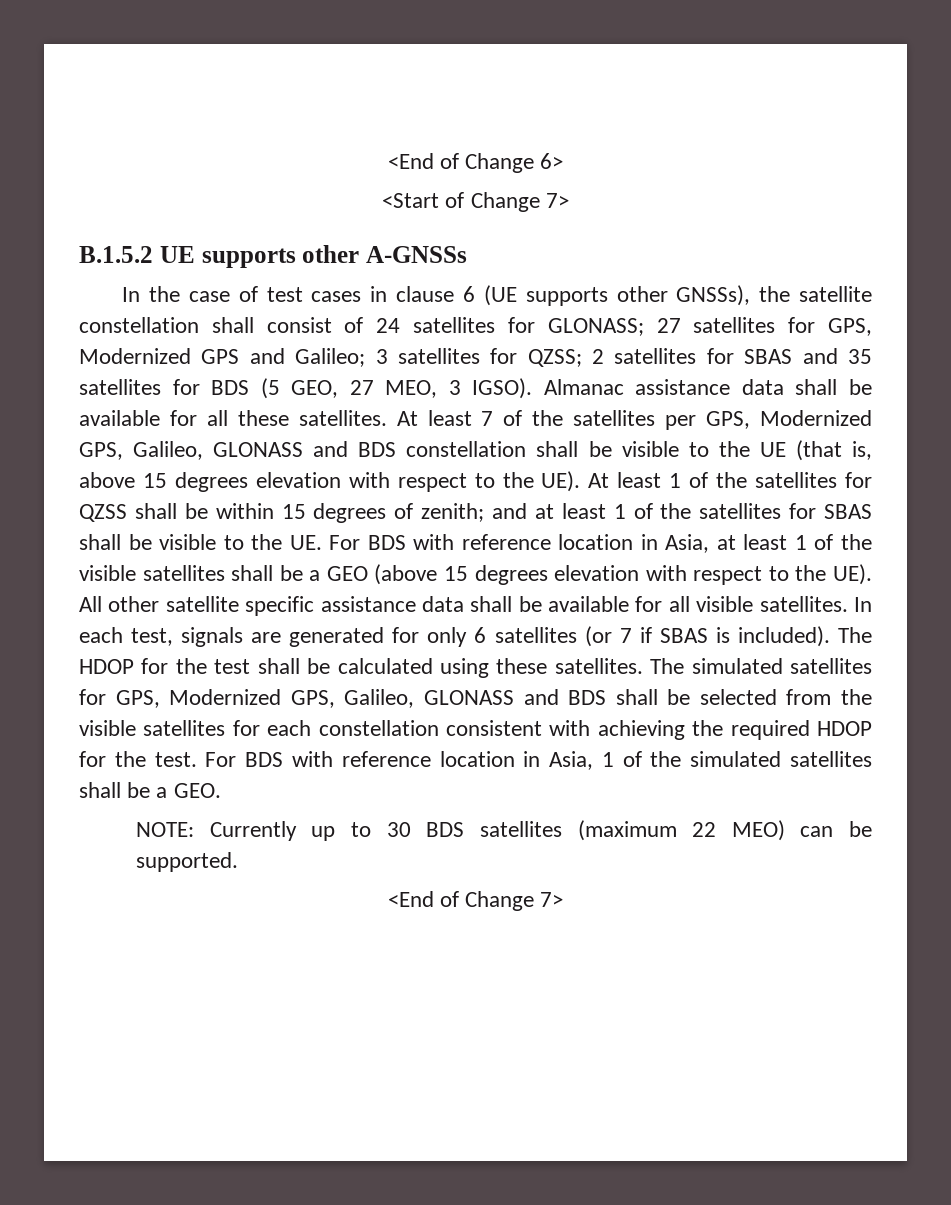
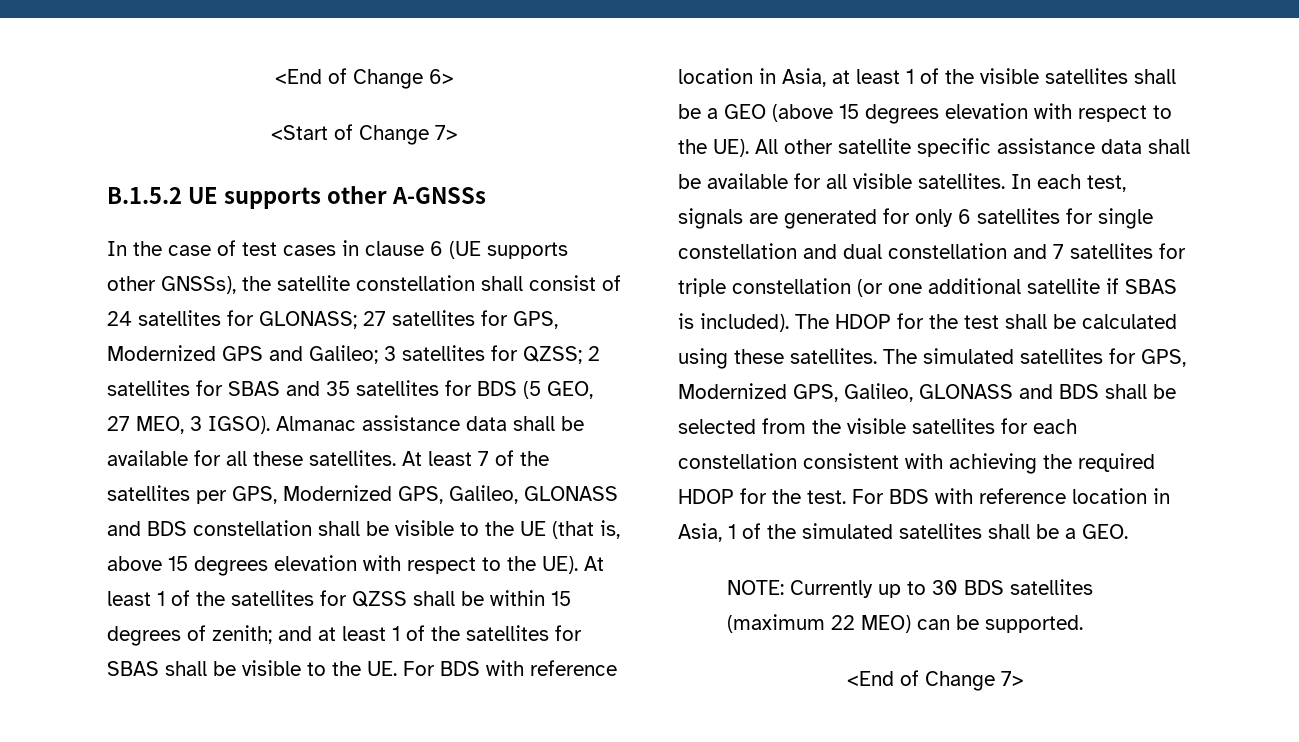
[584,626,632,647] (or 7 -> [1066,208,1153,229] [678,243,1186,259] [678,278,1100,297] for single constellation and dual constellation and 7 satellites for triple constellation (or one additional satellite

